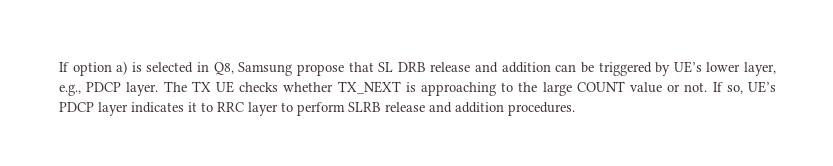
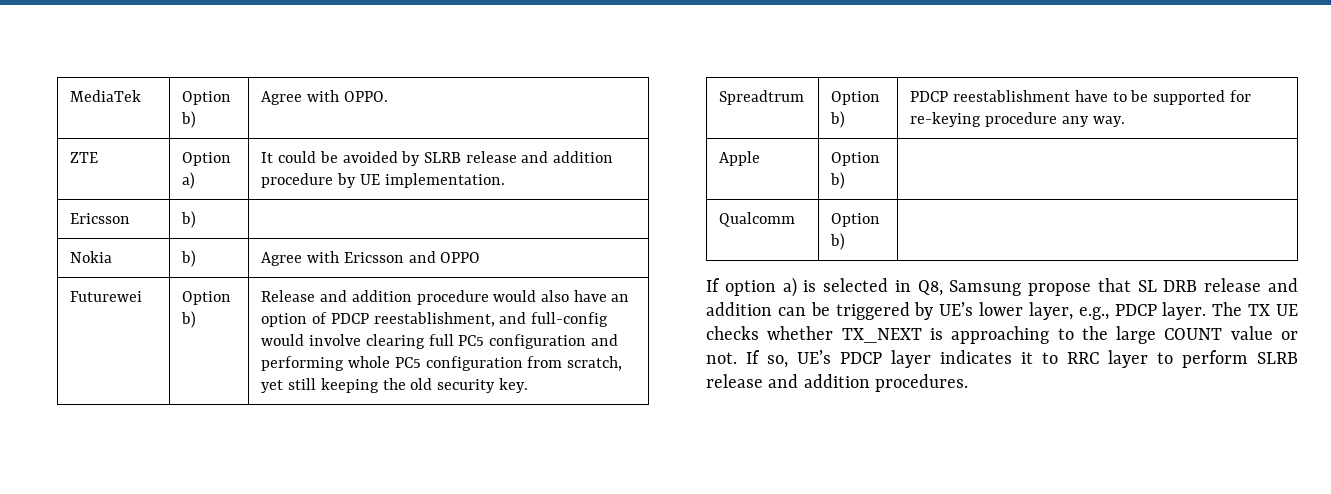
(59, 67) none -> [70,90,142,102] [182,91,232,105] [181,111,197,128] [261,90,388,105] [70,152,99,163] [182,152,232,166] [182,172,196,189] [261,151,614,166] [261,173,505,188] [70,213,131,224] [181,211,197,228] [70,251,113,263] [181,250,197,267] [261,251,481,266] [70,291,143,302] [182,291,232,305] [181,311,197,328] [261,290,630,305] [261,312,609,327] [261,334,618,349] [261,356,623,371] [261,378,528,393] [719,90,805,105] [831,91,881,105] [830,111,846,128] [910,90,1251,105] [910,112,1125,127] [719,151,761,166] [831,152,881,166] [830,172,846,189] [719,212,796,227] [831,213,881,227] [830,233,846,250] MediaTek | Option b) | Agree with OPPO. // ZTE | Option a) | It could be avoided by SLRB release and addition procedure by UE implementation. // Ericsson | b) | // Nokia | b) | Agree with Ericsson and OPPO // Futurewei | Option b) | Release and addition procedure would also have an option of PDCP reestablishment, and full-config would involve clearing full PC5 configuration and performing whole PC5 configuration from scratch, yet still keeping the old security key. // Spreadtrum | Option b) | PDCP reestablishment have to be supported for re-keying procedure any way. // Apple | Option b) | // Qualcomm | Option b) | //

